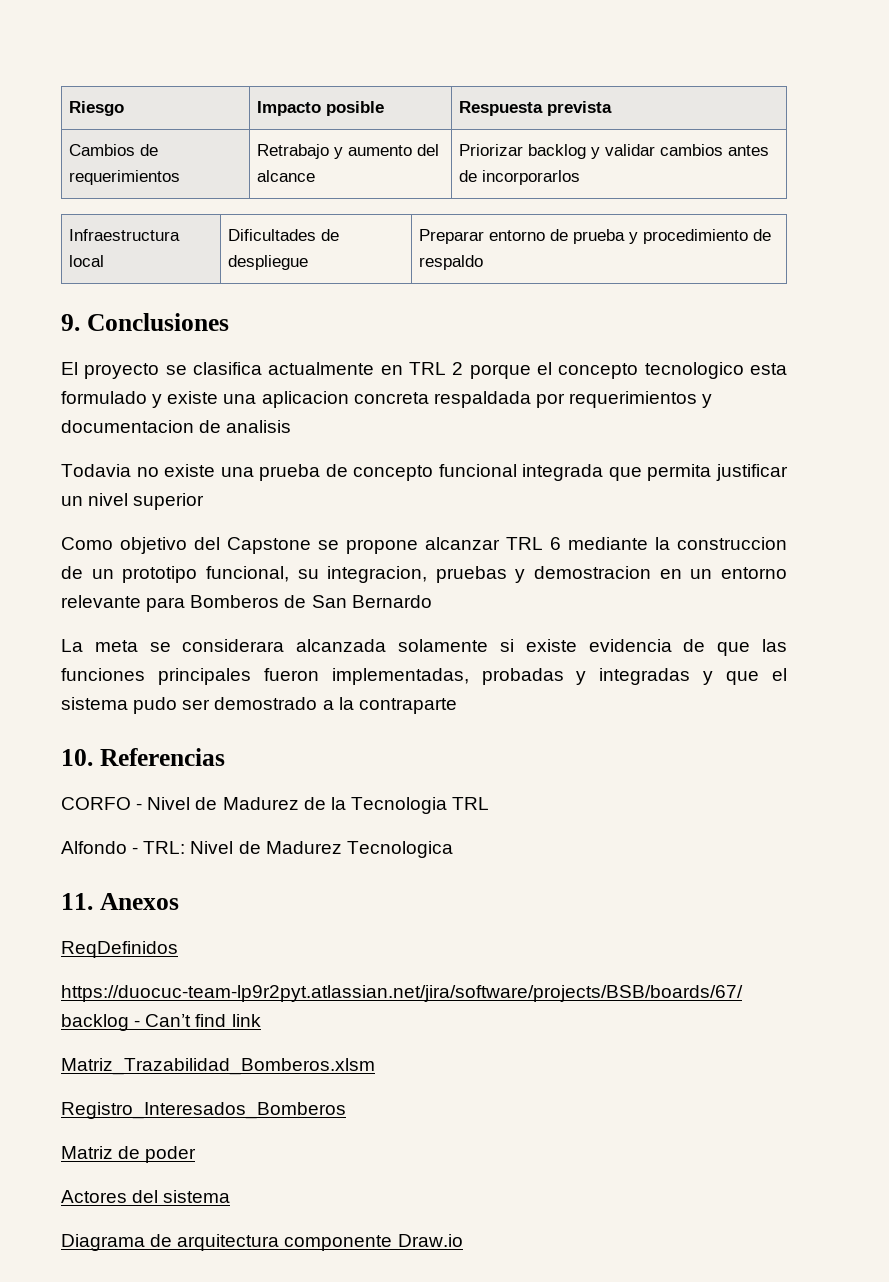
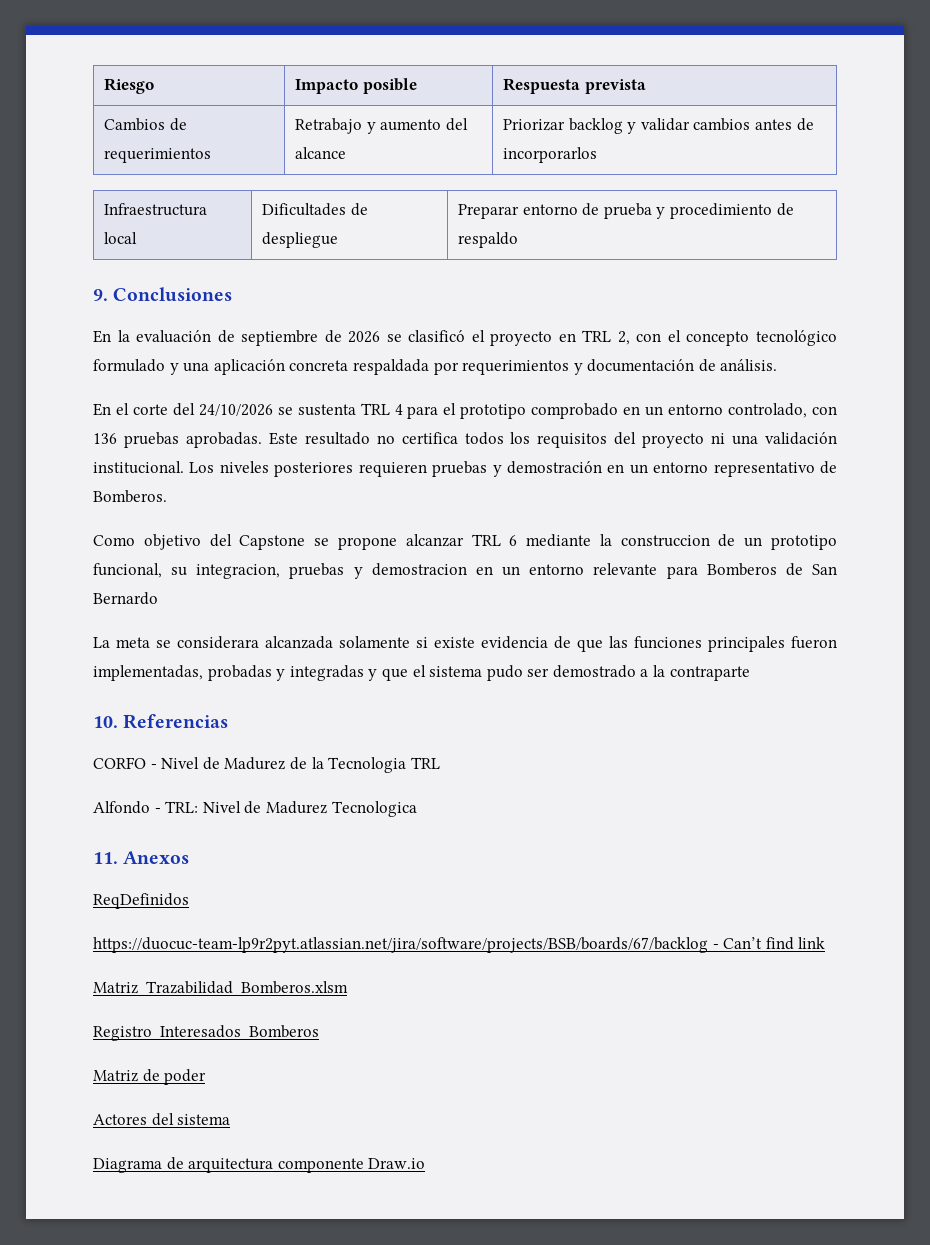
[61,362,787,379] [61,391,349,408] El proyecto se clasifica actualmente en TRL 2 porque el concepto tecnologico esta formulado y existe una aplicacion -> [93,330,837,346] [93,359,285,375] En la evaluación de septiembre de 2026 se clasificó el proyecto en TRL 2, con el concepto tecnológico formulado y una aplicación
[61,420,292,433] [61,464,788,481] [61,493,205,510] documentacion de analisis // Todavia no existe una prueba de concepto funcional integrada que permita justificar un nivel superior -> [587,359,778,372] [93,403,838,419] [93,432,838,448] [93,461,837,477] [93,490,167,503] documentación de análisis. // En el corte del 24/10/2026 se sustenta TRL 4 para el prototipo comprobado en un entorno controlado, con 136 pruebas aprobadas. Este resultado no certifica todos los requisitos del proyecto ni una validación institucional. Los niveles posteriores requieren pruebas y demostración en un entorno representativo de Bomberos.

